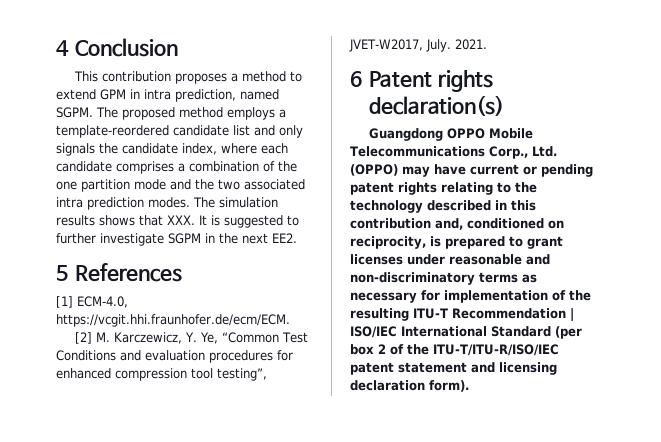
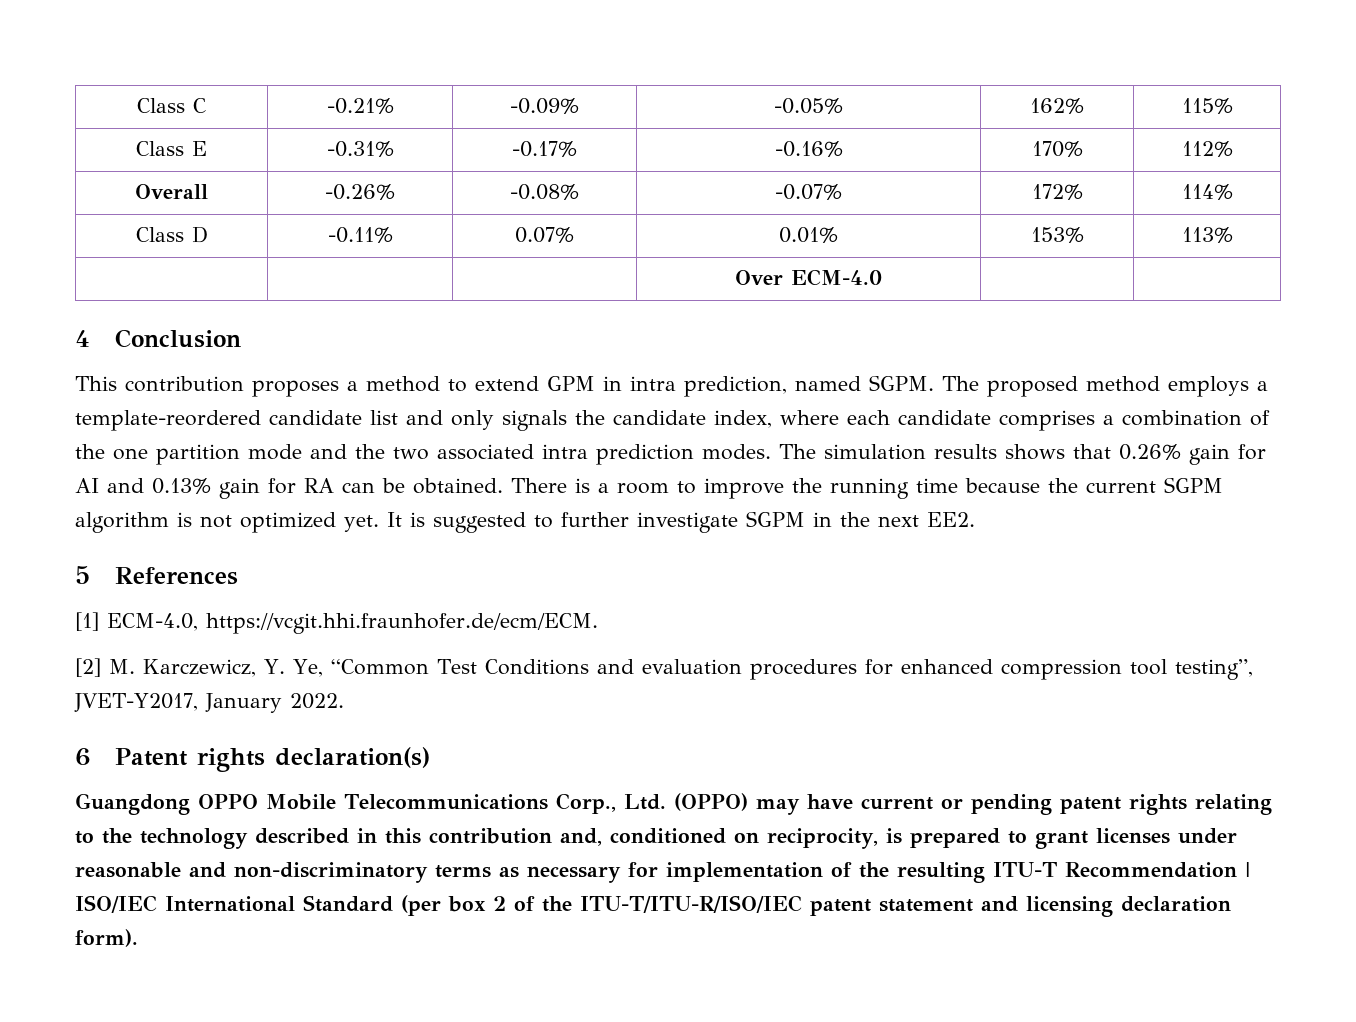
(56, 48) none -> [137,98,206,113] [326,98,394,114] [510,98,579,114] [774,98,843,114] [1030,98,1084,114] [1181,98,1233,114] [136,141,207,156] [326,141,394,157] [512,141,577,157] [774,141,843,157] [1031,141,1083,157] [1181,141,1233,157] [135,184,208,199] [325,184,395,200] [510,184,579,200] [775,184,842,200] [1031,184,1083,200] [1181,184,1233,200] [135,226,208,243] [327,227,393,243] [515,227,574,243] [779,227,838,243] [1030,227,1084,243] [1181,227,1233,243] [735,269,882,286] Class C | -0.21% | -0.09% | -0.05% | 162% | 115% // Class E | -0.31% | -0.17% | -0.16% | 170% | 112% // Overall | -0.26% | -0.08% | -0.07% | 172% | 114% // Class D | -0.11% | 0.07% | 0.01% | 153% | 113% // | | | Over ECM-4.0 | | //
[167,215,195,225] XXX. -> [1119,444,1266,465] [75,477,1223,499] [75,512,379,533] 0.26% gain for AI and 0.13% gain for RA can be obtained. There is a room to improve the running time because the current SGPM algorithm is not optimized yet.
[349,39,487,52] JVET-W2017, July. 2021. -> [74,693,344,713] JVET-Y2017, January 2022.

